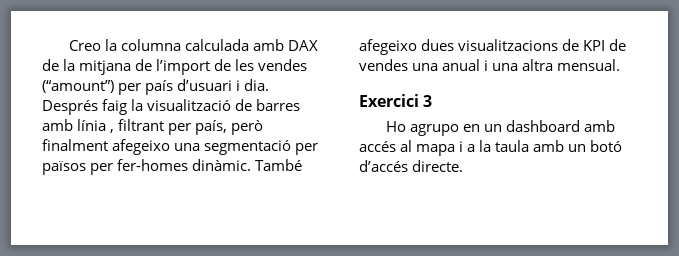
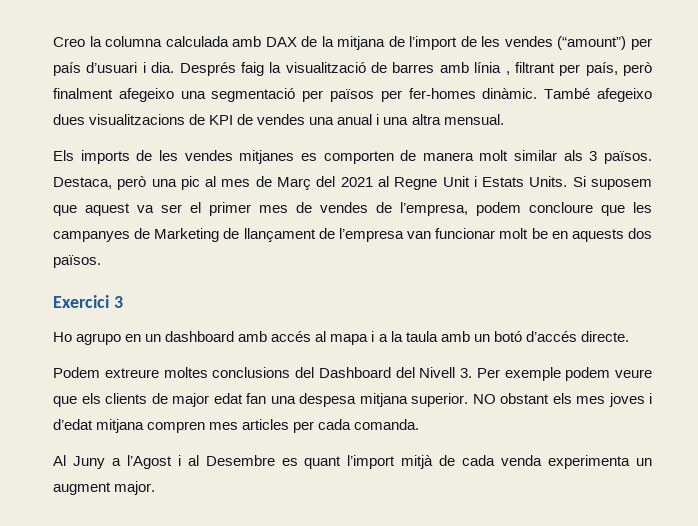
(621, 65) none -> [53,150,653,164] [53,176,652,190] [53,202,652,216] [53,228,652,242] [53,255,101,268] // Els imports de les vendes mitjanes es comporten de manera molt similar als 3 països. Destaca, però una pic al mes de Març del 2021 al Regne Unit i Estats Units. Si suposem que aquest va ser el primer mes de vendes de l’empresa, podem concloure que les campanyes de Marketing de llançament de l’empresa van funcionar molt be en aquests dos països.
(464, 166) none -> [53,367,652,381] [53,393,652,407] [53,419,420,433] [53,455,652,469] [53,481,156,495] // Podem extreure moltes conclusions del Dashboard del Nivell 3. Per exemple podem veure que els clients de major edat fan una despesa mitjana superior. NO obstant els mes joves i d’edat mitjana compren mes articles per cada comanda. // Al Juny a l’Agost i al Desembre es quant l’import mitjà de cada venda experimenta un augment major.

